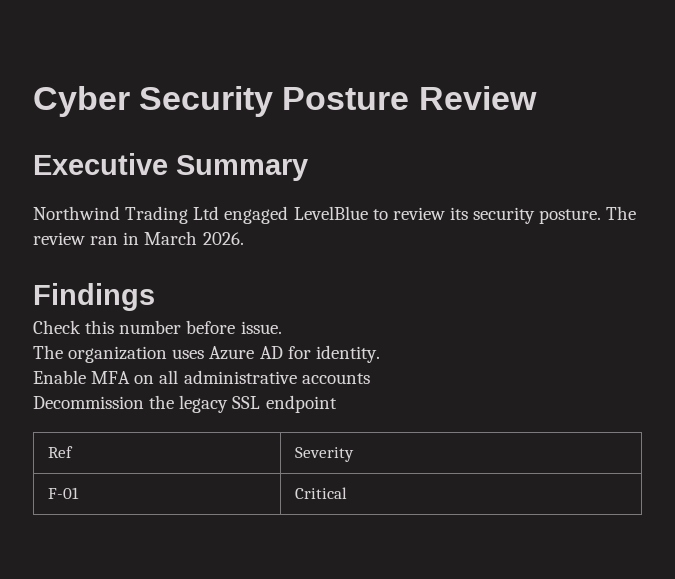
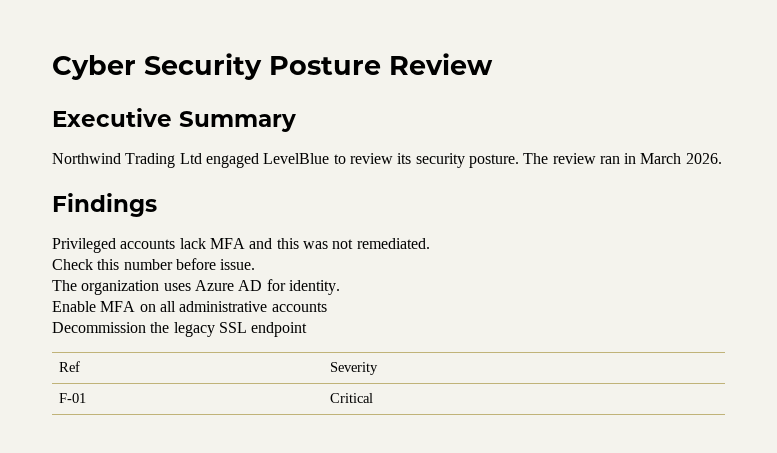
(155, 297) none -> [52,238,430,253] // Privileged accounts lack MFA and this was not remediated.

